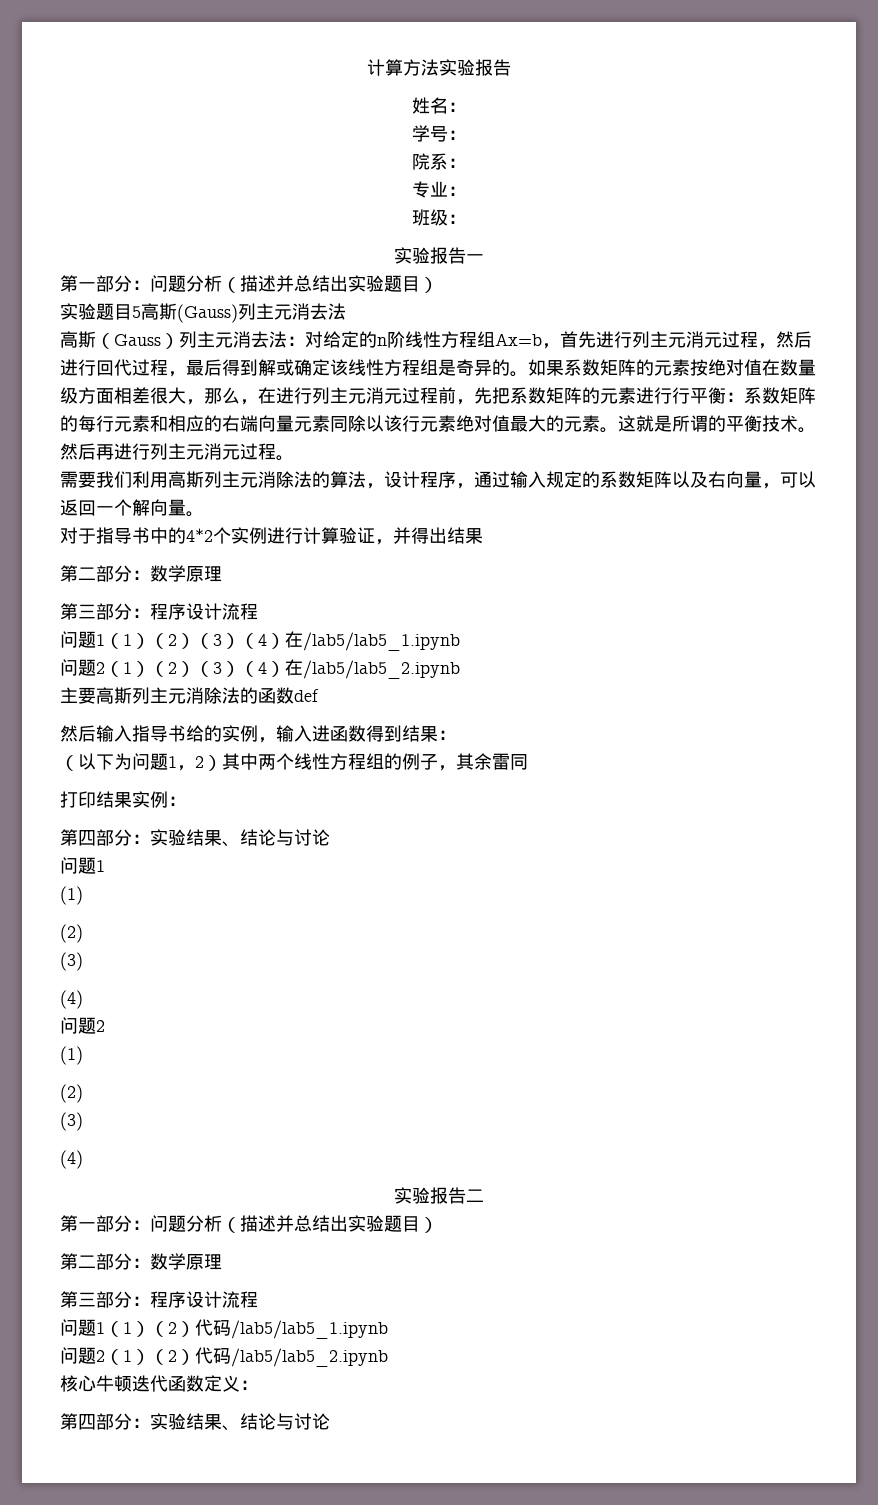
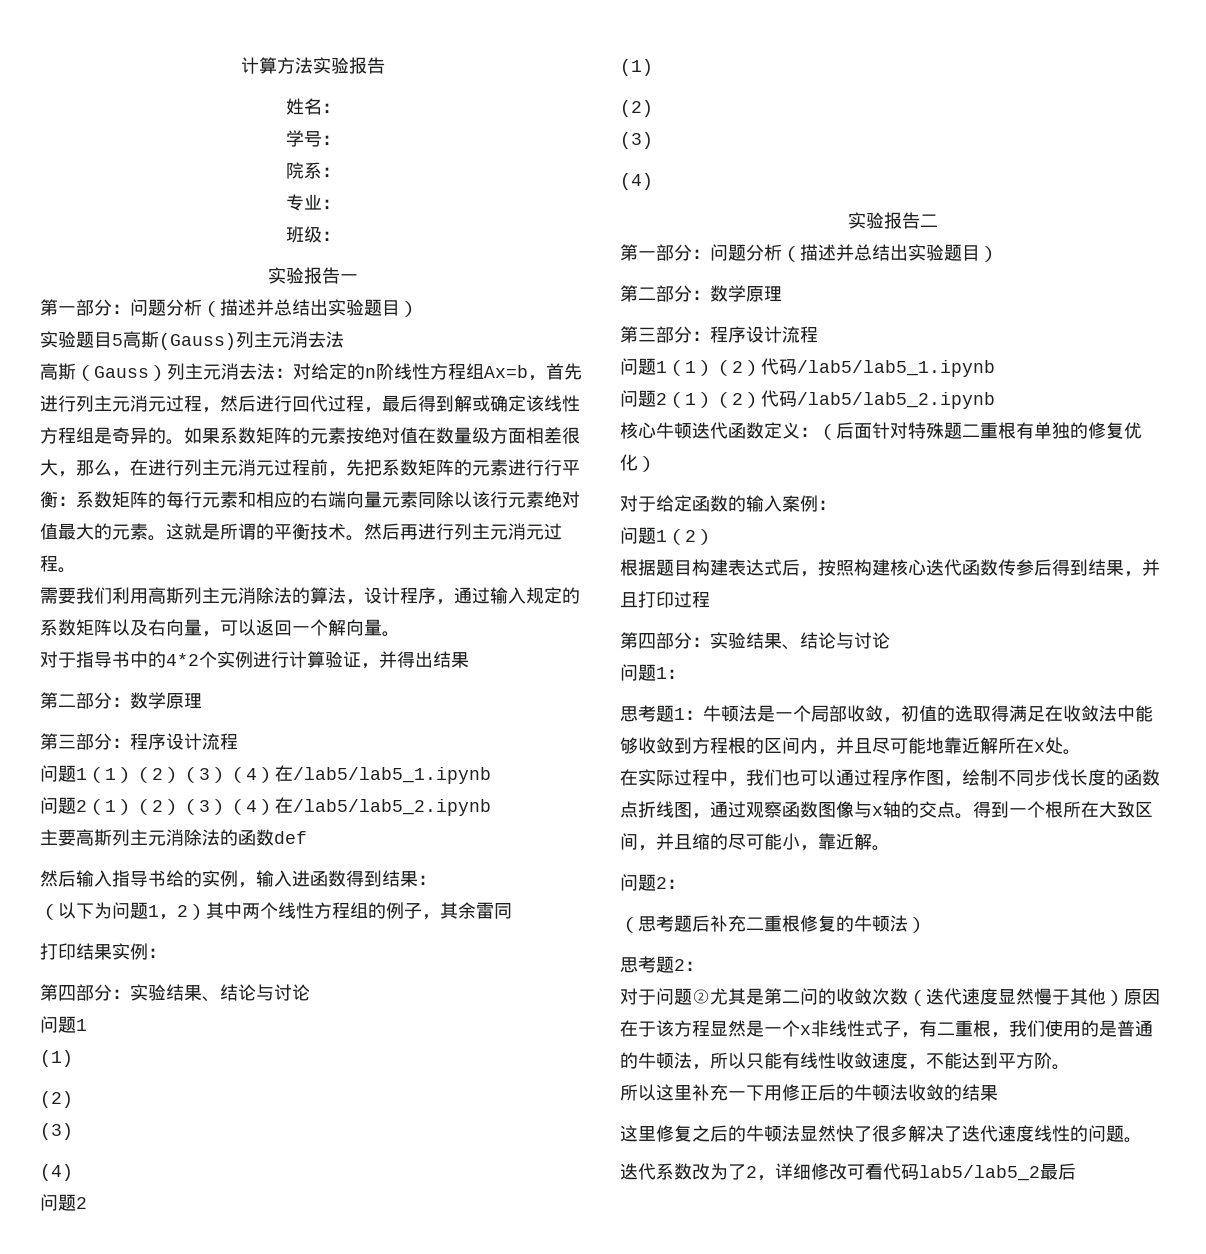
[60,1413,330,1431] // 第四部分：实验结果、结论与讨论 -> [818,422,1142,440] [620,454,656,472] [620,495,836,512] [620,527,714,545] [620,559,1160,577] [620,591,710,608] [620,632,890,650] [620,664,685,681] [620,705,1153,723] [620,737,1081,755] [620,769,1160,787] [620,801,1153,819] [620,833,890,851] [620,874,685,891] [620,915,926,933] [620,956,703,973] [620,988,1160,1006] [620,1020,1153,1038] [620,1052,1070,1070] [620,1084,998,1101] [620,1125,1142,1143] [620,1163,1076,1181] （后面针对特殊题二重根有单独的修复优化） // 对于给定函数的输入案例： // 问题1（2） // 根据题目构建表达式后，按照构建核心迭代函数传参后得到结果，并且打印过程 // 第四部分：实验结果、结论与讨论 // 问题1： // 思考题1：牛顿法是一个局部收敛，初值的选取得满足在收敛法中能够收敛到方程根的区间内，并且尽可能地靠近解所在x处。 // 在实际过程中，我们也可以通过程序作图，绘制不同步伐长度的函数点折线图，通过观察函数图像与x轴的交点。得到一个根所在大致区间，并且缩的尽可能小，靠近解。 // 问题2： // （思考题后补充二重根修复的牛顿法） // 思考题2： // 对于问题②尤其是第二问的收敛次数（迭代速度显然慢于其他）原因在于该方程显然是一个x非线性式子，有二重根，我们使用的是普通的牛顿法，所以只能有线性收敛速度，不能达到平方阶。 // 所以这里补充一下用修正后的牛顿法收敛的结果 // 这里修复之后的牛顿法显然快了很多解决了迭代速度线性的问题。 // 迭代系数改为了2，详细修改可看代码lab5/lab5_2最后

